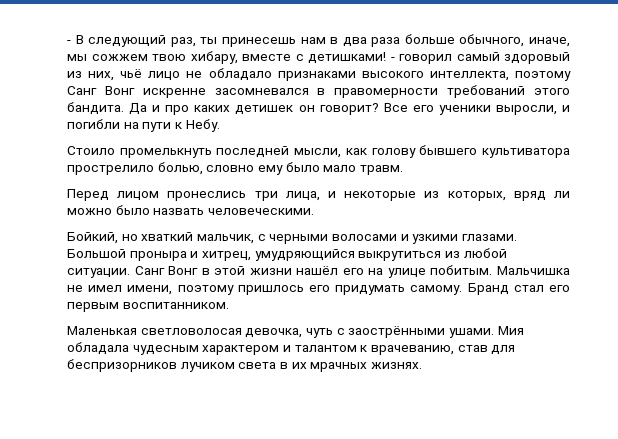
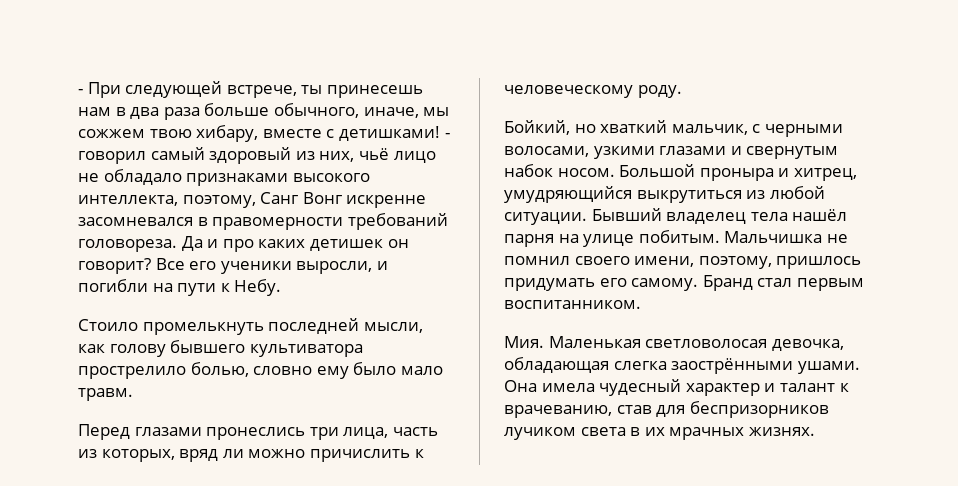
[67,35,196,47] - В следующий раз, -> [78,81,297,98] - При следующей встрече,
[515,71,571,81] поэтому -> [182,195,256,208] поэтому,
[534,88,570,95] [67,102,124,115] этого бандита. -> [78,239,177,252] головореза.
[117,191,160,201] лицом -> [134,427,202,436] глазами
[328,191,417,201] и некоторые -> [392,427,438,436] часть
[115,205,314,215] было назвать человеческими. -> [309,449,424,462] [504,85,682,98] причислить к человеческому роду.
[331,234,517,244] волосами и узкими глазами. -> [504,146,839,159] [504,164,615,177] волосами, узкими глазами и свернутым набок носом.
[134,266,364,275] Санг Вонг в этой жизни нашёл его -> [591,208,848,224] [504,234,554,247] Бывший владелец тела нашёл парня
[88,285,406,295] имел имени, поэтому пришлось его придумать -> [504,256,862,269] [504,278,627,291] помнил своего имени, поэтому, пришлось придумать его
[549,285,570,292] его -> (793, 282) none
(229, 305) none -> [504,336,544,348] Мия.
[305,326,524,338] [67,342,357,355] чуть с заострёнными ушами. Мия обладала чудесным характером и талантом -> [504,357,860,374] [504,379,835,396] обладающая слегка заострёнными ушами. Она имела чудесный характер и талант

